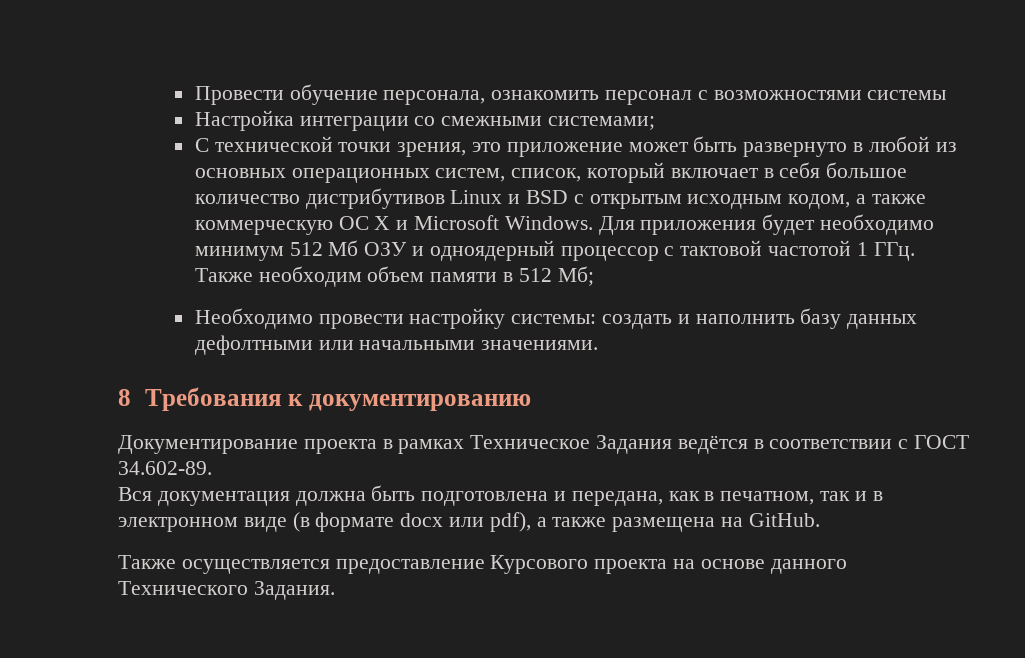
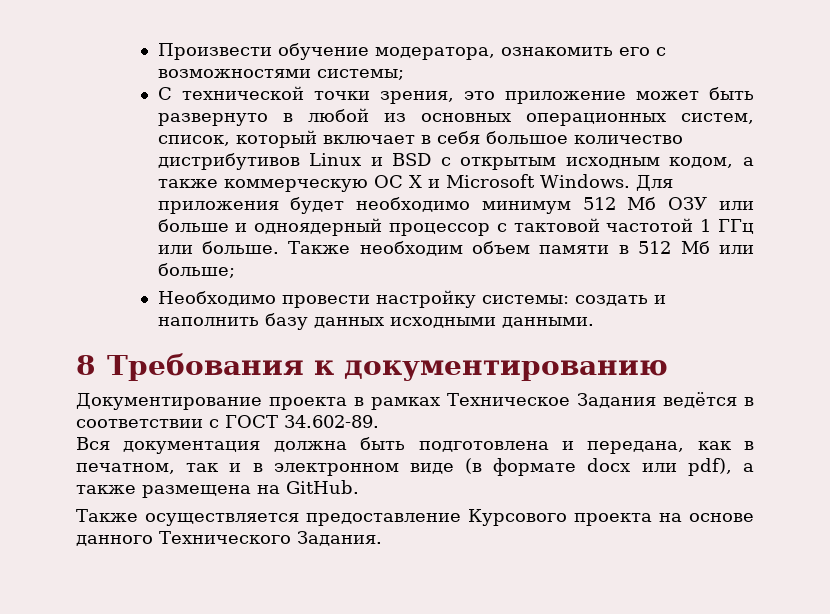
[194,84,947,105] [194,110,655,131] Провести обучение персонала, ознакомить персонал с возможностями системы // Настройка интеграции со смежными системами; -> [157,43,666,60] [157,69,404,80] Произвести обучение модератора, ознакомить его с возможностями системы;
(408, 249) none -> [719,201,755,210] [157,219,229,232] или больше
[873,242,915,261] ГГц. -> [718,219,754,234] [157,241,279,254] ГГц или больше.
[557,266,594,286] Мб; -> [680,241,755,254] [157,263,235,278] Мб или больше;
[194,335,599,355] дефолтными или начальными значениями. -> [389,317,594,328] исходными данными.

